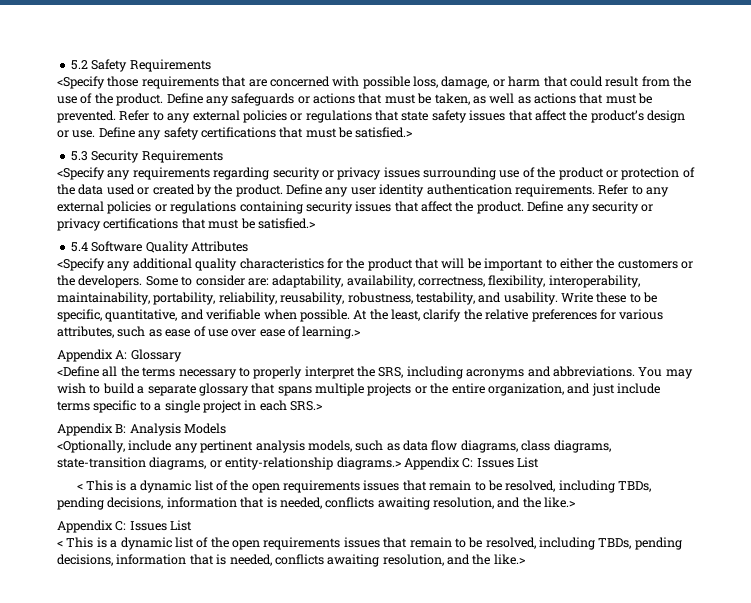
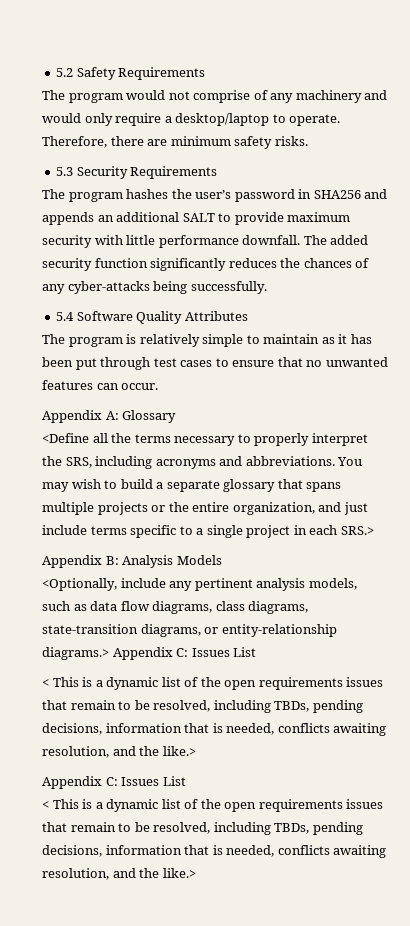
[57,76,691,89] [57,93,653,106] [57,110,685,123] [57,127,413,140] [70,150,223,163] [57,167,695,180] [57,184,669,197] [57,201,654,214] [57,218,315,231] [70,241,248,254] [57,258,693,271] [57,275,640,288] [57,292,658,305] [57,309,664,322] [57,326,361,339] <Specify those requirements that are concerned with possible loss, damage, or harm that could result from the use of the product. Define any safeguards or actions that must be taken, as well as actions that must be prevented. Refer to any external policies or regulations that state safety issues that affect the product’s design or use. Define any safety certifications that must be satisfied.> // 5.3 Security Requirements // <Specify any requirements regarding security or privacy issues surrounding use of the product or protection of the data used or created by the product. Define any user identity authentication requirements. Refer to any external policies or regulations containing security issues that affect the product. Define any security or privacy certifications that must be satisfied.> // 5.4 Software Quality Attributes // <Specify any additional quality characteristics for the product that will be important to either the customers or the developers. Some to consider are: adaptability, availability, correctness, flexibility, interoperability, maintainability, portability, reliability, reusability, robustness, testability, and usability. Write these to be specific, quantitative, and verifiable when possible. At the least, clarify the relative preferences for various attributes, such as ease of use over ease of learning.> -> [42,90,388,103] [42,113,341,126] [42,136,308,149] [56,166,218,179] [42,189,388,202] [42,212,351,225] [42,235,369,248] [42,258,370,271] [42,281,267,294] [56,311,248,324] [42,334,372,347] [42,357,388,370] [42,380,159,390] The program would not comprise of any machinery and would only require a desktop/laptop to operate. Therefore, there are minimum safety risks. // 5.3 Security Requirements // The program hashes the user’s password in SHA256 and appends an additional SALT to provide maximum security with little performance downfall. The added security function significantly reduces the chances of any cyber-attacks being successfully. // 5.4 Software Quality Attributes // The program is relatively simple to maintain as it has been put through test cases to ensure that no unwanted features can occur.

